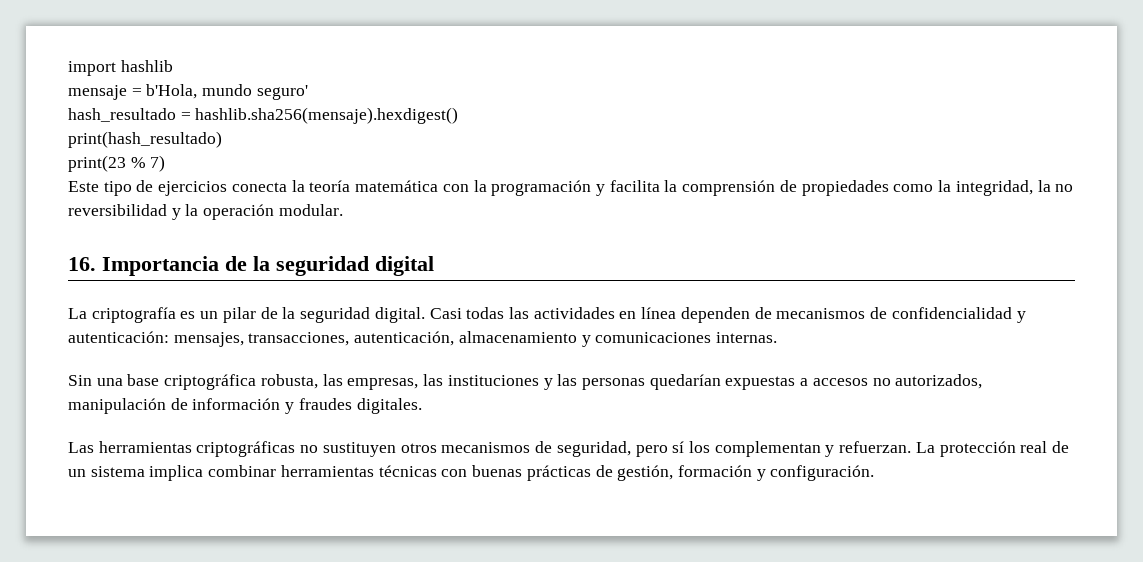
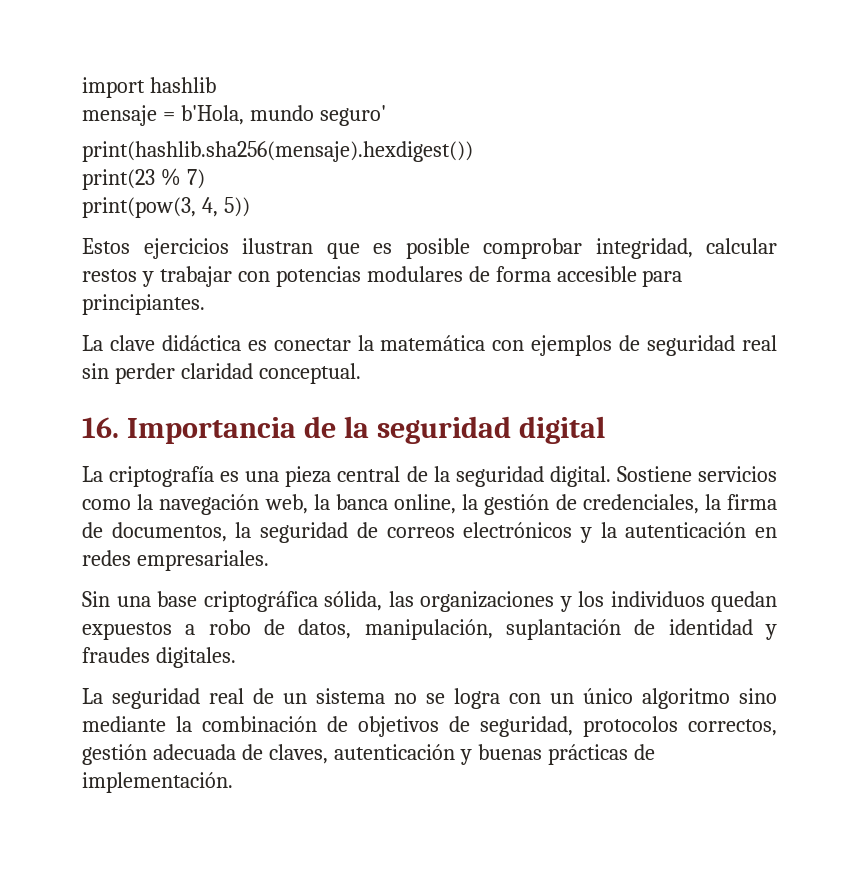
[68,107,459,124] [68,131,222,148] hash_resultado = hashlib.sha256(mensaje).hexdigest() // print(hash_resultado) -> [82,141,473,162] print(hashlib.sha256(mensaje).hexdigest())
[68,180,1074,196] [68,204,343,220] Este tipo de ejercicios conecta la teoría matemática con la programación y facilita la comprensión de propiedades como la integridad, la no reversibilidad y la operación modular. -> [82,197,250,218] [82,238,777,259] [82,266,683,287] [82,294,205,315] [82,335,777,356] [82,363,361,384] print(pow(3, 4, 5)) // Estos ejercicios ilustran que es posible comprobar integridad, calcular restos y trabajar con potencias modulares de forma accesible para principiantes. // La clave didáctica es conectar la matemática con ejemplos de seguridad real sin perder claridad conceptual.
[200,307,256,323] un pilar -> [245,466,401,487] una pieza central
[429,307,1026,323] [68,331,778,347] [68,374,983,390] [68,398,422,414] [68,441,1070,457] [68,465,875,481] Casi todas las actividades en línea dependen de mecanismos de confidencialidad y autenticación: mensajes, transacciones, autenticación, almacenamiento y comunicaciones internas. // Sin una base criptográfica robusta, las empresas, las instituciones y las personas quedarían expuestas a accesos no autorizados, manipulación de información y fraudes digitales. // Las herramientas criptográficas no sustituyen otros mecanismos de seguridad, pero sí los complementan y refuerzan. La protección real de un sistema implica combinar herramientas técnicas con buenas prácticas de gestión, formación y configuración. -> [616,466,777,482] [82,494,777,515] [82,522,777,543] [82,550,269,571] [82,591,777,612] [82,619,778,640] [82,647,236,668] [82,688,777,709] [82,716,777,737] [82,744,655,765] [82,772,233,793] Sostiene servicios como la navegación web, la banca online, la gestión de credenciales, la firma de documentos, la seguridad de correos electrónicos y la autenticación en redes empresariales. // Sin una base criptográfica sólida, las organizaciones y los individuos quedan expuestos a robo de datos, manipulación, suplantación de identidad y fraudes digitales. // La seguridad real de un sistema no se logra con un único algoritmo sino mediante la combinación de objetivos de seguridad, protocolos correctos, gestión adecuada de claves, autenticación y buenas prácticas de implementación.

